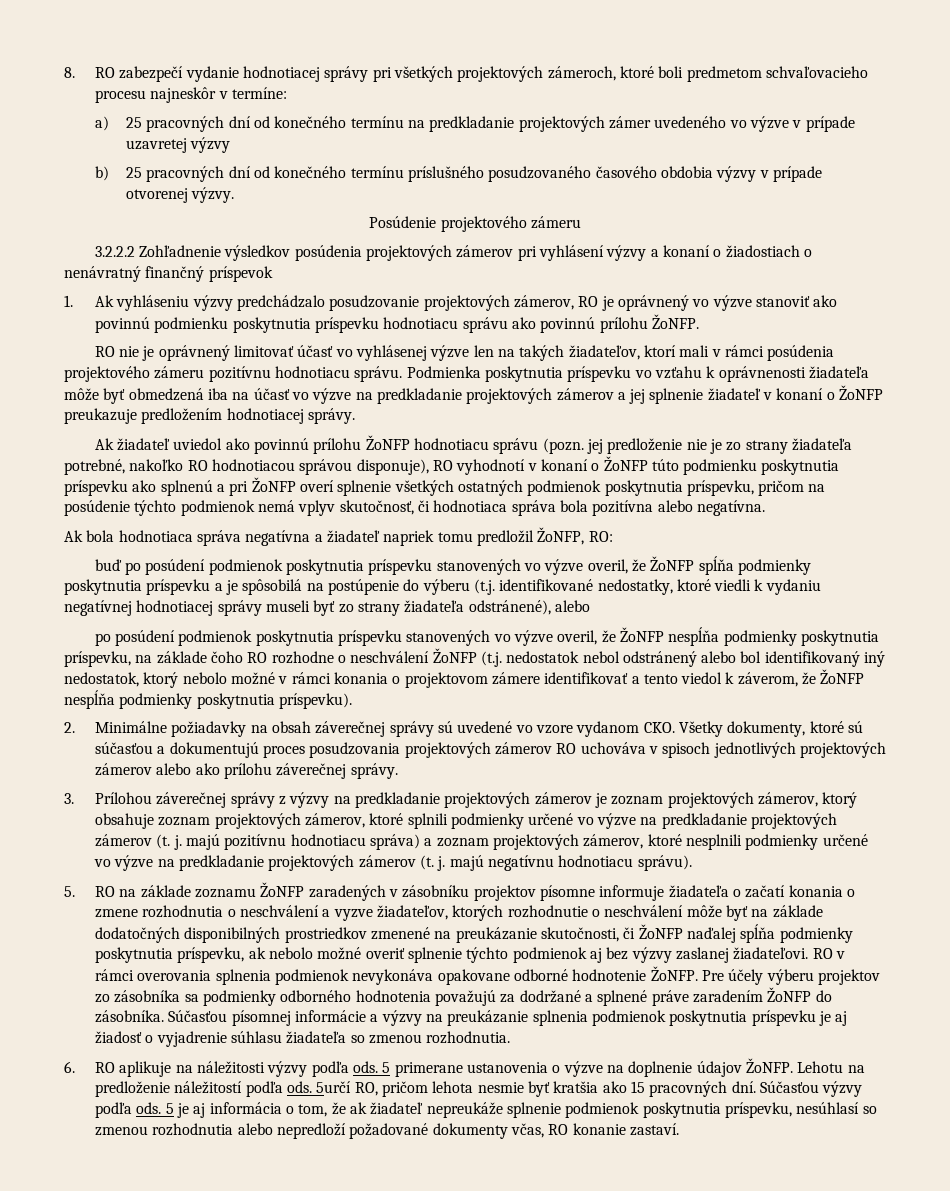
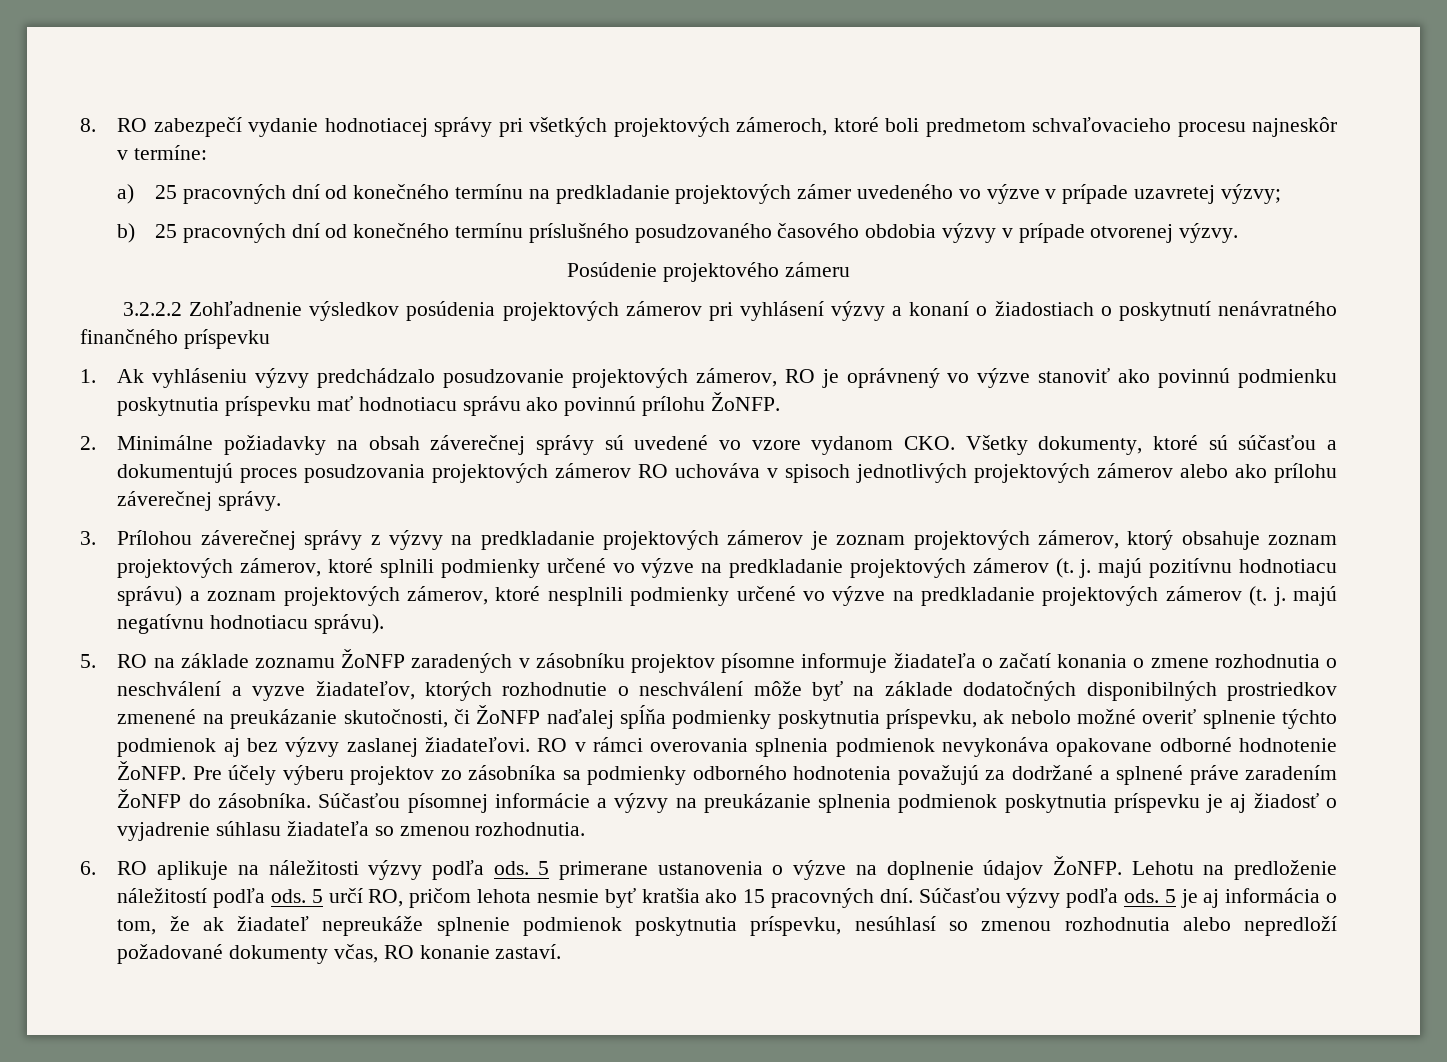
[190,137,231,153] výzvy -> [1220,184,1281,204] výzvy;
[64,266,273,282] nenávratný finančný príspevok -> [1118,301,1338,321] [80,329,270,349] poskytnutí nenávratného finančného príspevku
(380, 325) none -> [317,396,354,411] mať
[94,345,835,361] [64,366,869,382] [64,385,884,404] [64,408,355,424] [94,435,852,454] [64,456,840,475] [64,477,826,496] [64,500,765,516] [64,527,613,546] [94,556,811,575] [64,579,821,595] [64,600,590,616] [94,627,879,646] [64,648,886,667] [64,669,865,688] [64,690,352,709] // RO nie je oprávnený limitovať účasť vo vyhlásenej výzve len na takých žiadateľov, ktorí mali v rámci posúdenia projektového zámeru pozitívnu hodnotiacu správu. Podmienka poskytnutia príspevku vo vzťahu k oprávnenosti žiadateľa môže byť obmedzená iba na účasť vo výzve na predkladanie projektových zámerov a jej splnenie žiadateľ v konaní o ŽoNFP preukazuje predložením hodnotiacej správy. // Ak žiadateľ uviedol ako povinnú prílohu ŽoNFP hodnotiacu správu (pozn. jej predloženie nie je zo strany žiadateľa potrebné, nakoľko RO hodnotiacou správou disponuje), RO vyhodnotí v konaní o ŽoNFP túto podmienku poskytnutia príspevku ako splnenú a pri ŽoNFP overí splnenie všetkých ostatných podmienok poskytnutia príspevku, pričom na posúdenie týchto podmienok nemá vplyv skutočnosť, či hodnotiaca správa bola pozitívna alebo negatívna. // Ak bola hodnotiaca správa negatívna a žiadateľ napriek tomu predložil ŽoNFP, RO: // buď po posúdení podmienok poskytnutia príspevku stanovených vo výzve overil, že ŽoNFP spĺňa podmienky poskytnutia príspevku a je spôsobilá na postúpenie do výberu (t.j. identifikované nedostatky, ktoré viedli k vydaniu negatívnej hodnotiacej správy museli byť zo strany žiadateľa odstránené), alebo // po posúdení podmienok poskytnutia príspevku stanovených vo výzve overil, že ŽoNFP nespĺňa podmienky poskytnutia príspevku, na základe čoho RO rozhodne o neschválení ŽoNFP (t.j. nedostatok nebol odstránený alebo bol identifikovaný iný nedostatok, ktorý nebolo možné v rámci konania o projektovom zámere identifikovať a tento viedol k záverom, že ŽoNFP nespĺňa podmienky poskytnutia príspevku). -> (780, 401) none
[369,834,420,850] správa) -> [117,586,183,606] správu)
[316,1081,352,1093] 5určí -> [311,888,363,903] 5 určí

